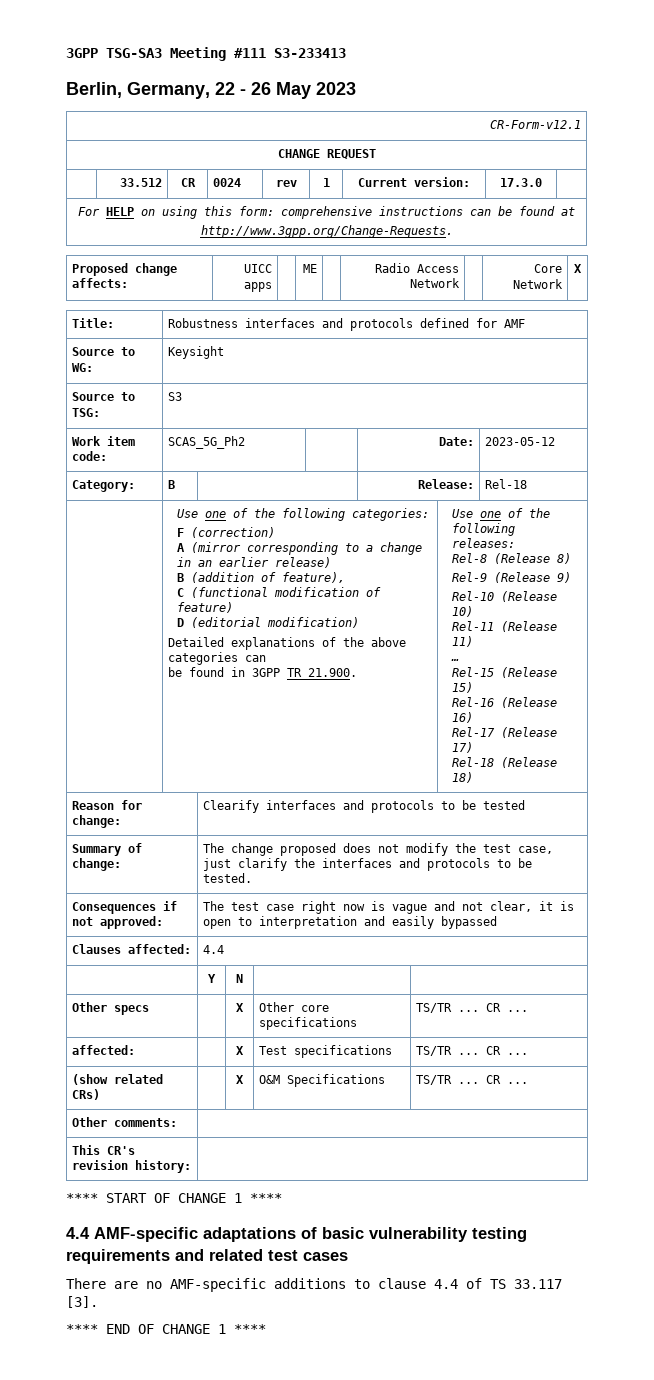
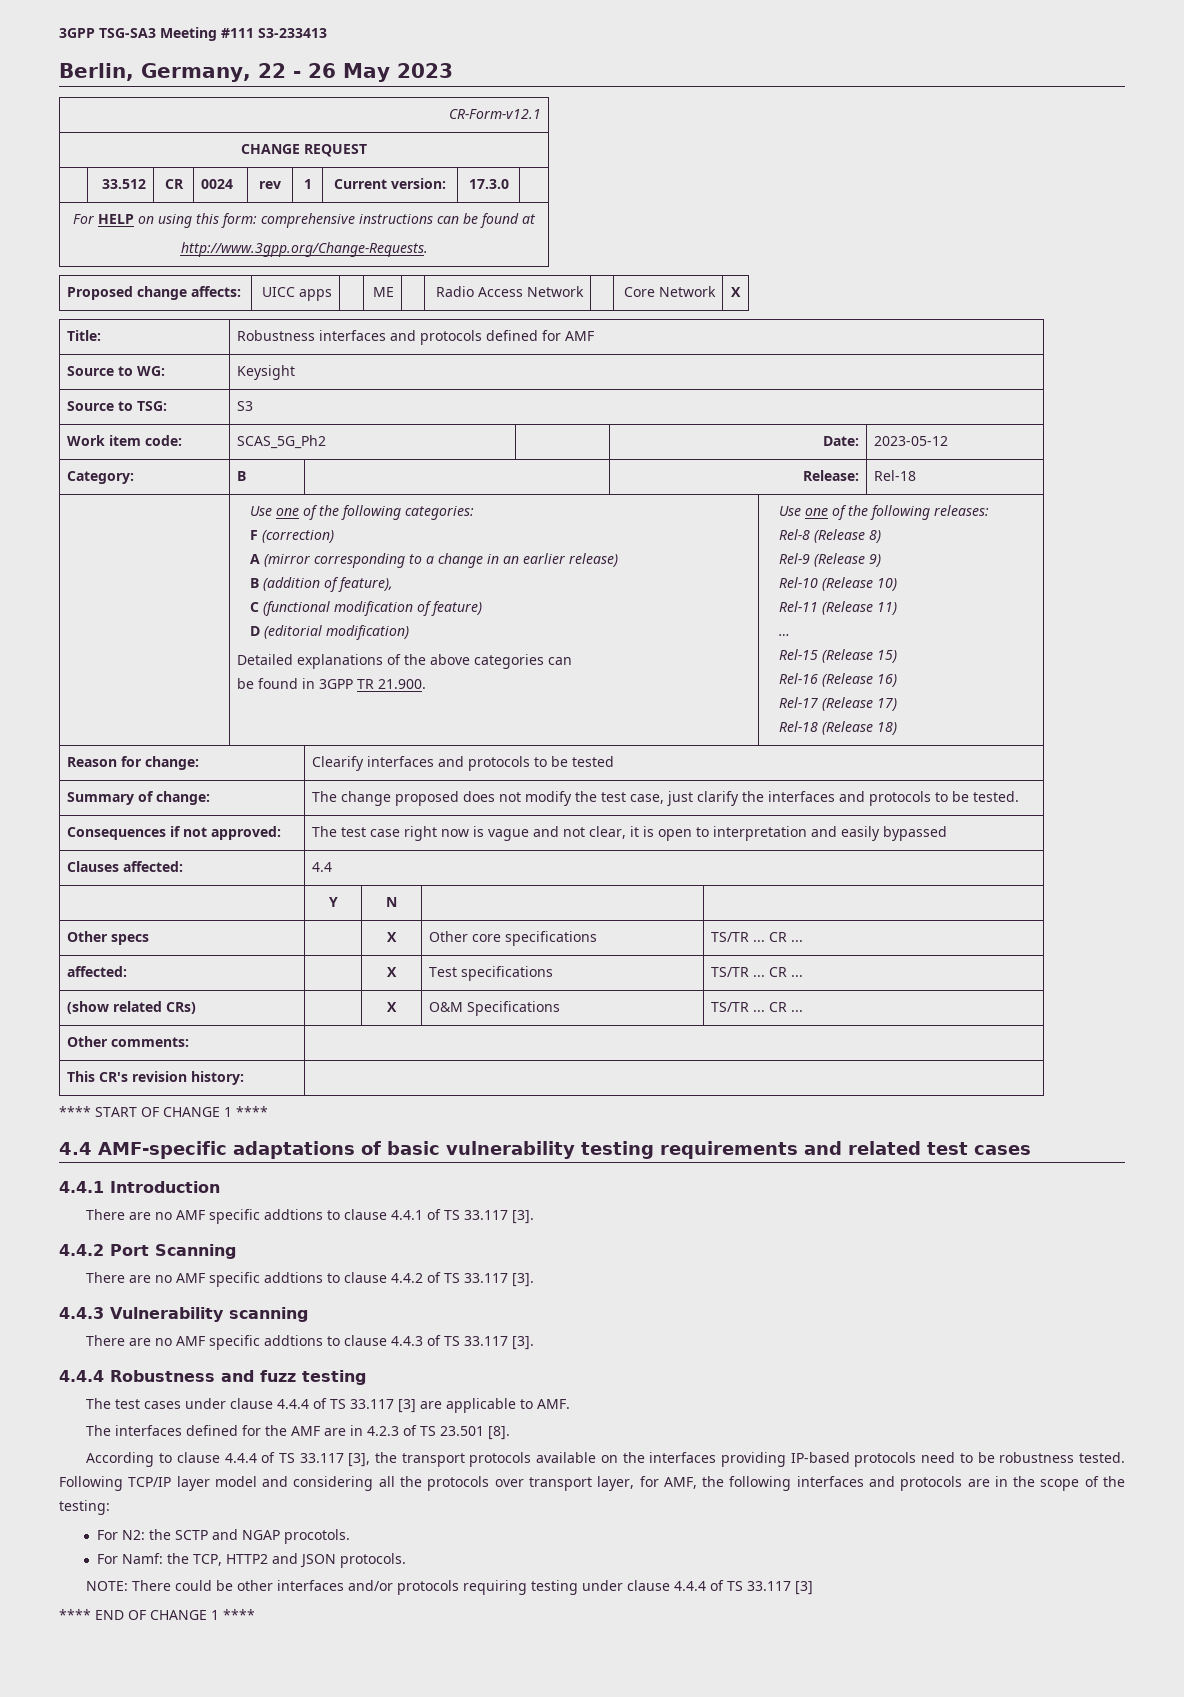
[66,1278,562,1292] [66,1296,98,1308] // There are no AMF-specific additions to clause 4.4 of TS 33.117 [3]. -> [59,1181,220,1193] [86,1209,535,1224] [59,1244,236,1259] [86,1272,535,1287] [59,1307,308,1322] [86,1335,535,1350] [59,1370,366,1385] [86,1398,571,1413] [86,1425,511,1440] [86,1452,1126,1467] [59,1476,1125,1491] [59,1500,110,1515] [96,1529,350,1544] [96,1553,406,1568] [86,1580,814,1595] // 4.4.1 Introduction // There are no AMF specific addtions to clause 4.4.1 of TS 33.117 [3]. // 4.4.2 Port Scanning // There are no AMF specific addtions to clause 4.4.2 of TS 33.117 [3]. // 4.4.3 Vulnerability scanning // There are no AMF specific addtions to clause 4.4.3 of TS 33.117 [3]. // 4.4.4 Robustness and fuzz testing // The test cases under clause 4.4.4 of TS 33.117 [3] are applicable to AMF. // The interfaces defined for the AMF are in 4.2.3 of TS 23.501 [8]. // According to clause 4.4.4 of TS 33.117 [3], the transport protocols available on the interfaces providing IP-based protocols need to be robustness tested. Following TCP/IP layer model and considering all the protocols over transport layer, for AMF, the following interfaces and protocols are in the scope of the testing: // For N2: the SCTP and NGAP procotols. // For Namf: the TCP, HTTP2 and JSON protocols. // NOTE: There could be other interfaces and/or protocols requiring testing under clause 4.4.4 of TS 33.117 [3]

